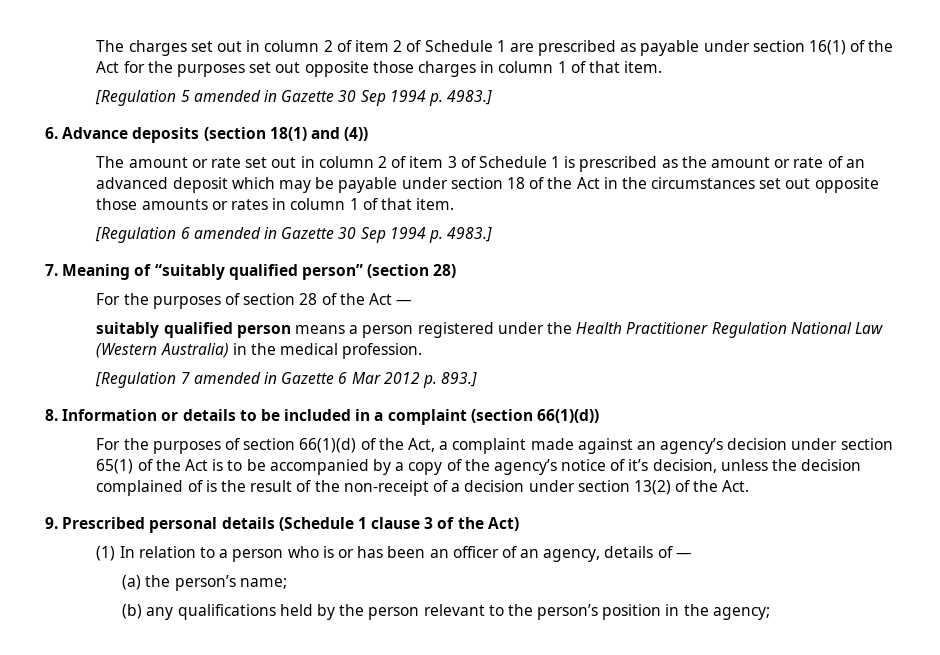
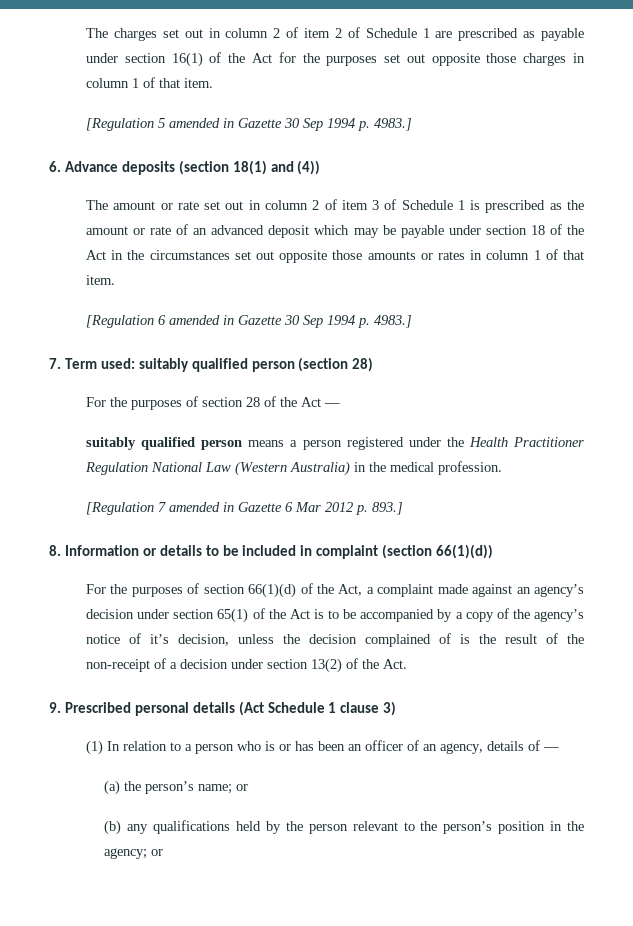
[62,264,363,280] Meaning of “suitably qualified person” -> [64,358,295,372] Term used: suitably qualified person
[374,412,384,421] a -> (313, 550) none
[278,517,519,531] (Schedule 1 clause 3 of the Act) -> [238,701,397,716] (Act Schedule 1 clause 3)
(287, 583) none -> [236,784,249,791] or
(770, 613) none -> [151,849,164,856] or

